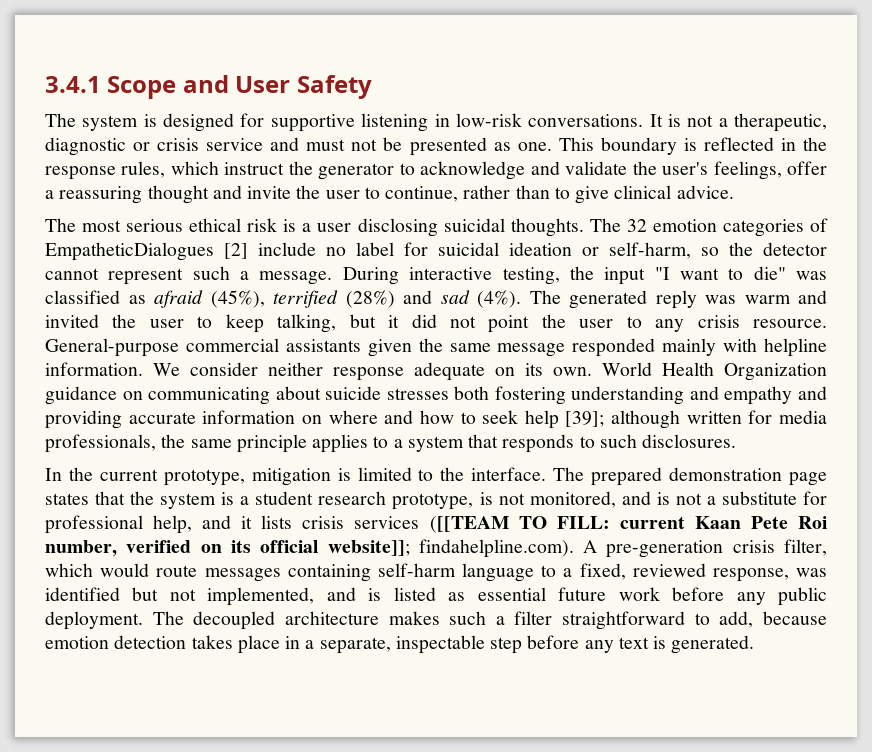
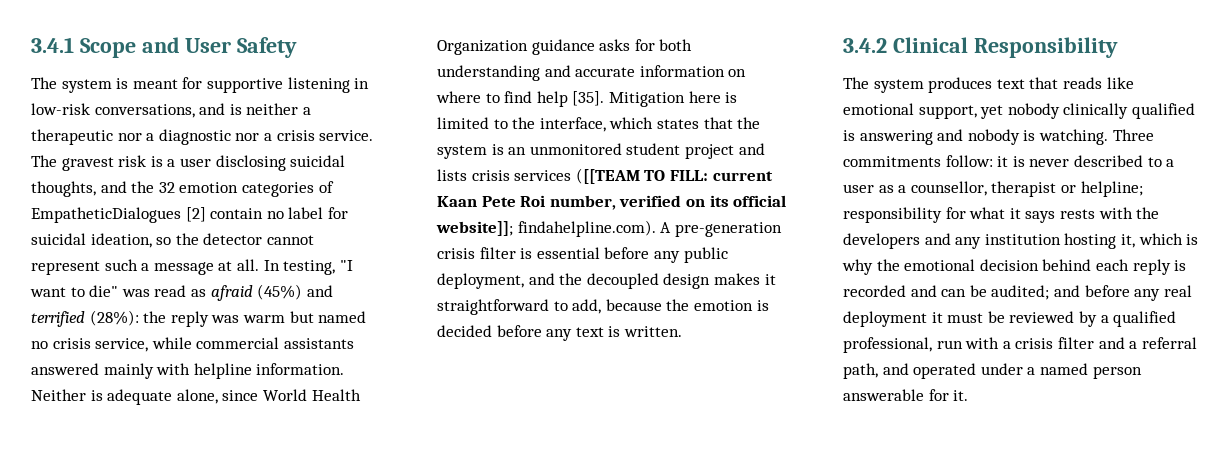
[163,113,235,132] designed -> [132,79,178,89] meant
[528,113,828,132] [45,137,827,156] [45,161,827,180] [45,185,734,204] [45,218,242,232] conversations. It is not a therapeutic, diagnostic or crisis service and must not be presented as one. This boundary is reflected in the response rules, which instruct the generator to acknowledge and validate the user's feelings, offer a reassuring thought and invite the user to continue, rather than to give clinical advice. // The most serious ethical -> [94,103,311,118] [31,129,374,145] [31,155,114,171] conversations, and is neither a therapeutic nor a diagnostic nor a crisis service. The gravest
[510,218,621,237] thoughts. The -> [31,181,155,197] thoughts, and the
[258,242,316,256] include -> [210,208,264,219] contain
[509,242,691,259] ideation or self-harm, -> [90,233,152,248] ideation,
[259,266,646,285] message. During interactive testing, the input -> [153,259,336,275] message at all. In testing,
[45,290,120,304] classified -> [154,285,187,297] read
[210,290,827,309] [45,314,827,333] [45,338,827,357] [45,362,827,381] [45,386,827,405] [45,410,827,429] [45,434,737,453] [45,467,827,486] (45%), terrified (28%) and sad (4%). The generated reply was warm and invited the user to keep talking, but it did not point the user to any crisis resource. General-purpose commercial assistants given the same message responded mainly with helpline information. We consider neither response adequate on its own. World Health Organization guidance on communicating about suicide stresses both fostering understanding and empathy and providing accurate information on where and how to seek help [39]; although written for media professionals, the same principle applies to a system that responds to such disclosures. // In the current prototype, mitigation is limited to the interface. The prepared demonstration page -> [257,284,333,300] [31,310,367,327] [31,337,354,352] [31,363,345,379] [31,389,361,405] [437,39,693,55] [437,65,747,81] [436,91,738,107] [437,117,654,132] (45%) and terrified (28%): the reply was warm but named no crisis service, while commercial assistants answered mainly with helpline information. Neither is adequate alone, since World Health Organization guidance asks for both understanding and accurate information on where to find help [35]. Mitigation here is limited to the interface, which
[240,491,827,510] [45,515,253,534] a student research prototype, is not monitored, and is not a substitute for professional help, and it -> [508,143,765,159] an unmonitored student project and
[783,539,827,556] [45,563,827,582] [45,587,827,606] [45,611,827,630] [45,635,755,654] filter, which would route messages containing self-harm language to a fixed, reviewed response, was identified but not implemented, and is listed as essential future work before any public deployment. The decoupled architecture makes such a filter straightforward to add, because emotion detection takes place in a separate, inspectable step before any text is generated. -> [479,247,728,263] [437,273,776,289] [437,299,769,315] [437,325,682,341] [843,37,1118,58] [843,77,1134,93] [843,103,1195,119] [843,129,1154,145] [843,155,1175,167] [843,181,1143,197] [843,207,1160,223] [843,233,1199,249] [842,259,1187,275] [843,285,1192,301] [843,311,1177,327] [843,337,1197,353] [843,363,1142,379] [843,389,969,401] filter is essential before any public deployment, and the decoupled design makes it straightforward to add, because the emotion is decided before any text is written. // 3.4.2 Clinical Responsibility // The system produces text that reads like emotional support, yet nobody clinically qualified is answering and nobody is watching. Three commitments follow: it is never described to a user as a counsellor, therapist or helpline; responsibility for what it says rests with the developers and any institution hosting it, which is why the emotional decision behind each reply is recorded and can be audited; and before any real deployment it must be reviewed by a qualified professional, run with a crisis filter and a referral path, and operated under a named person answerable for it.

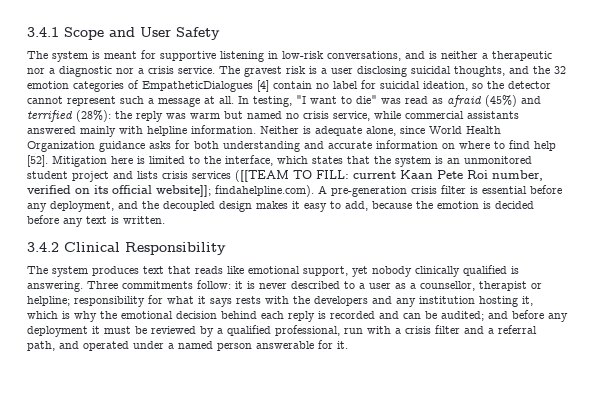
[185,207,206,222] [2] -> [257,80,269,92] [4]
[572,91,605,106] [35]. -> [27,155,48,167] [52].
[683,247,728,263] public -> (47, 207) none
[437,299,549,315] straightforward -> [304,203,327,212] easy
[859,129,1108,145] answering and nobody is watching. -> [27,281,83,292] answering.
[1163,285,1192,297] real -> (568, 317) none

